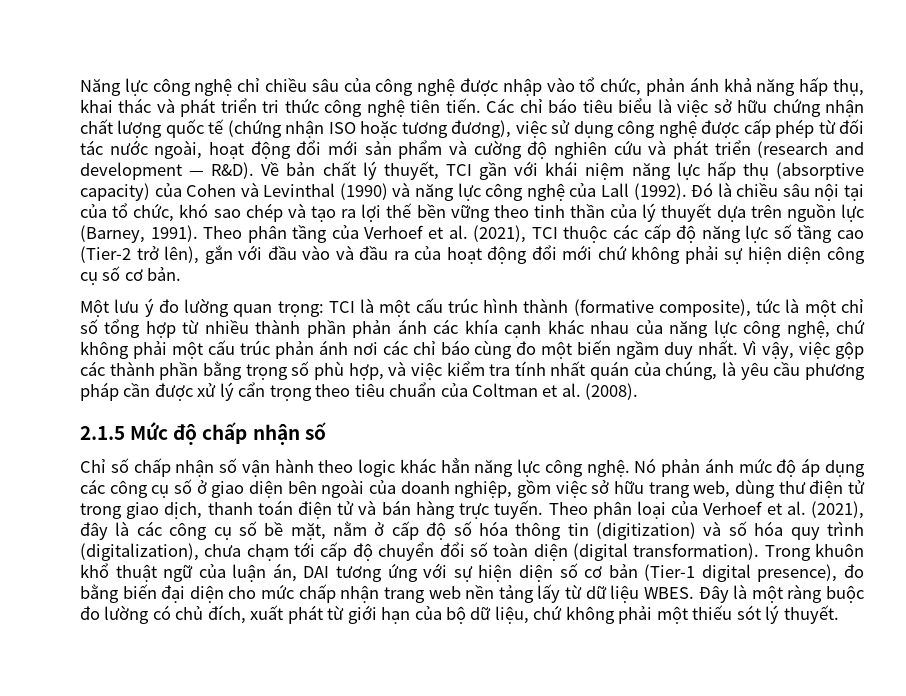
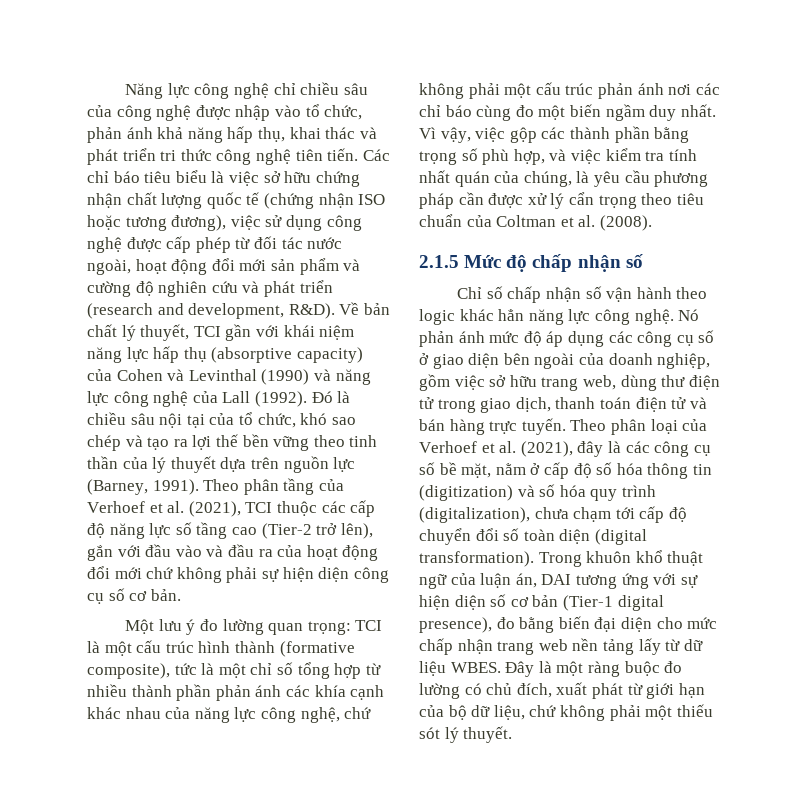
[80,162,205,180] development — -> [188,303,285,319] development,

